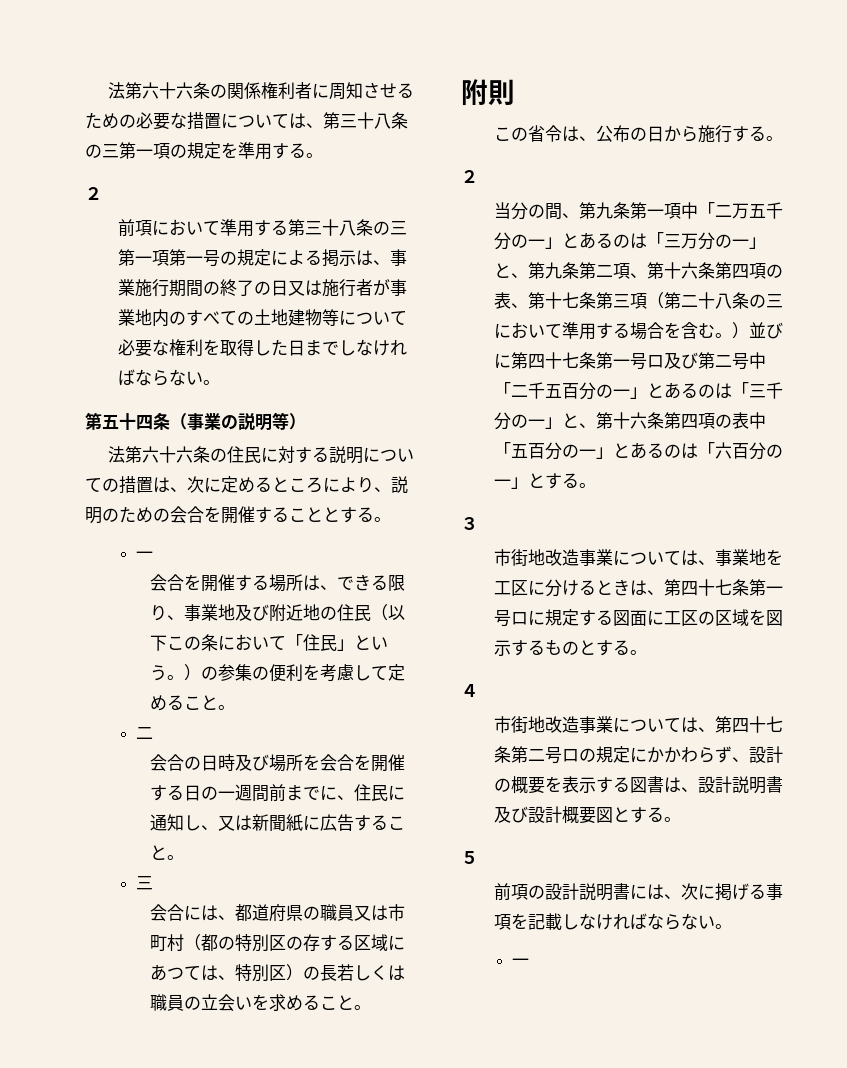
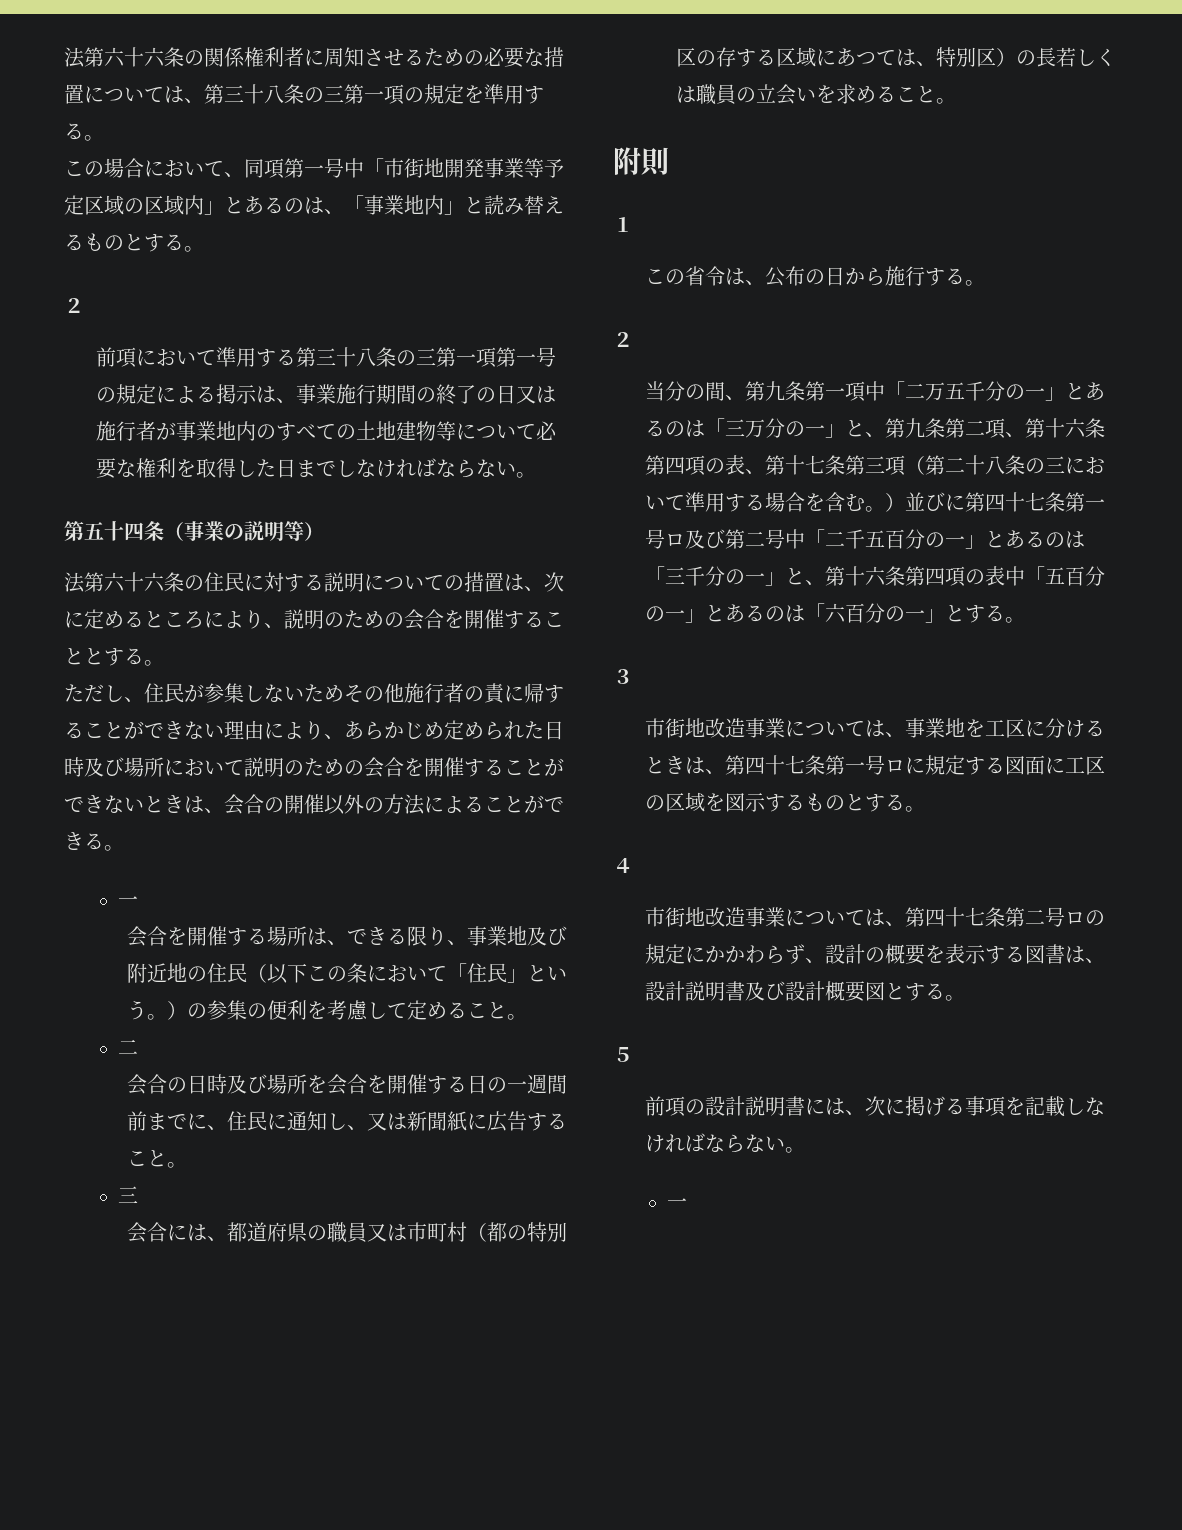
(323, 155) none -> [64,158,564,179] [64,195,564,215] [64,233,204,252] // この場合において、同項第一号中「市街地開発事業等予定区域の区域内」とあるのは、「事業地内」と読み替えるものとする。
(391, 519) none -> [64,683,564,704] [64,720,564,740] [64,757,564,778] [64,794,564,815] [64,832,124,851] // ただし、住民が参集しないためその他施行者の責に帰することができない理由により、あらかじめ定められた日時及び場所において説明のための会合を開催することができないときは、会合の開催以外の方法によることができる。
(515, 92) none -> [613,217,633,232] // １

